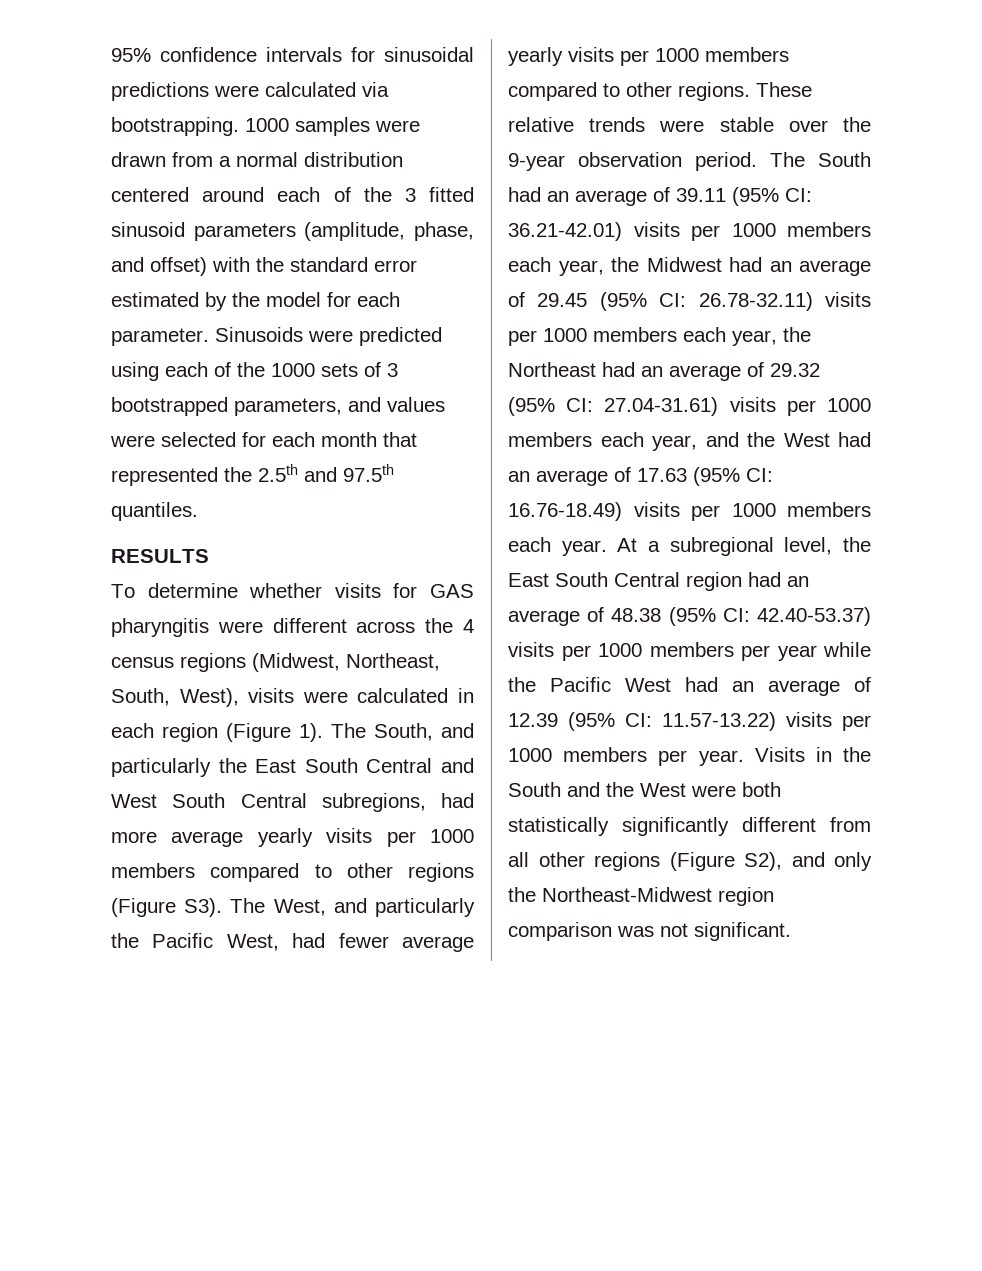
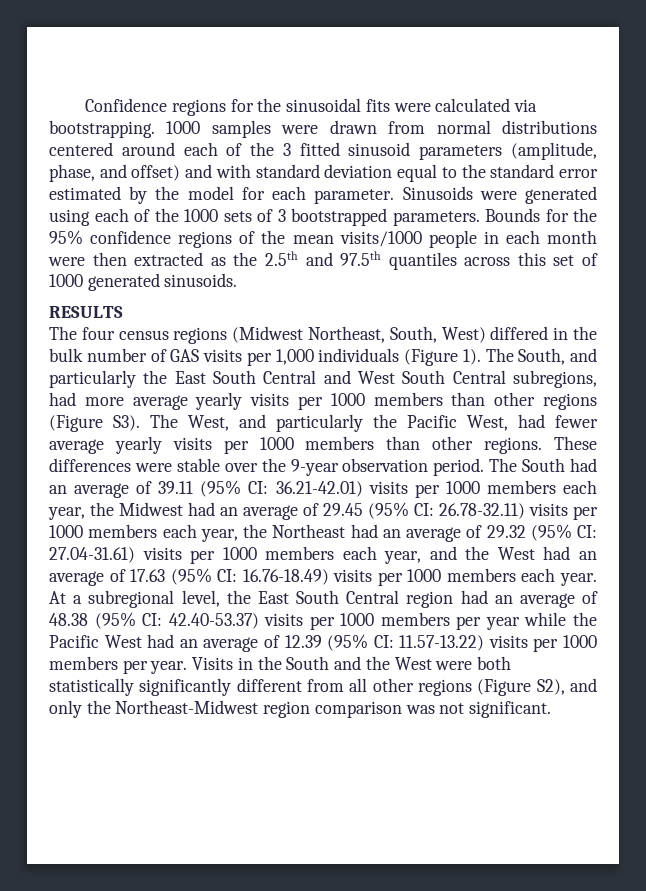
[111,47,474,62] [111,82,209,101] 95% confidence intervals for sinusoidal predictions -> [85,98,390,116] Confidence regions for the sinusoidal fits
[219,152,403,167] a normal distribution -> [436,120,598,134] normal distributions
[212,257,250,272] with -> [185,164,457,182] and with standard deviation equal to
[359,327,442,346] predicted -> [525,186,597,204] generated
[234,397,445,416] [110,432,417,447] [111,464,394,486] [111,502,198,521] [111,549,209,563] [111,583,474,598] [111,618,475,637] parameters, and values were selected for each month that represented the 2.5th and 97.5th quantiles. // RESULTS // To determine whether visits for GAS pharyngitis were different across the 4 -> [392,208,597,226] [49,230,598,248] [48,251,598,270] [49,273,238,291] [49,306,123,318] [49,326,115,340] parameters. Bounds for the 95% confidence regions of the mean visits/1000 people in each month were then extracted as the 2.5th and 97.5th quantiles across this set of 1000 generated sinusoids. // RESULTS // The four
[252,653,340,672] (Midwest, -> [232,326,304,343] (Midwest
[179,688,474,707] [111,723,218,742] West), visits were calculated in each region -> [441,326,597,343] [49,348,400,366] West) differed in the bulk number of GAS visits per 1,000 individuals
[210,863,332,882] compared to -> [451,392,486,406] than
[508,82,620,101] compared to -> [386,436,421,450] than
[508,117,646,132] relative trends -> [49,458,131,472] differences

